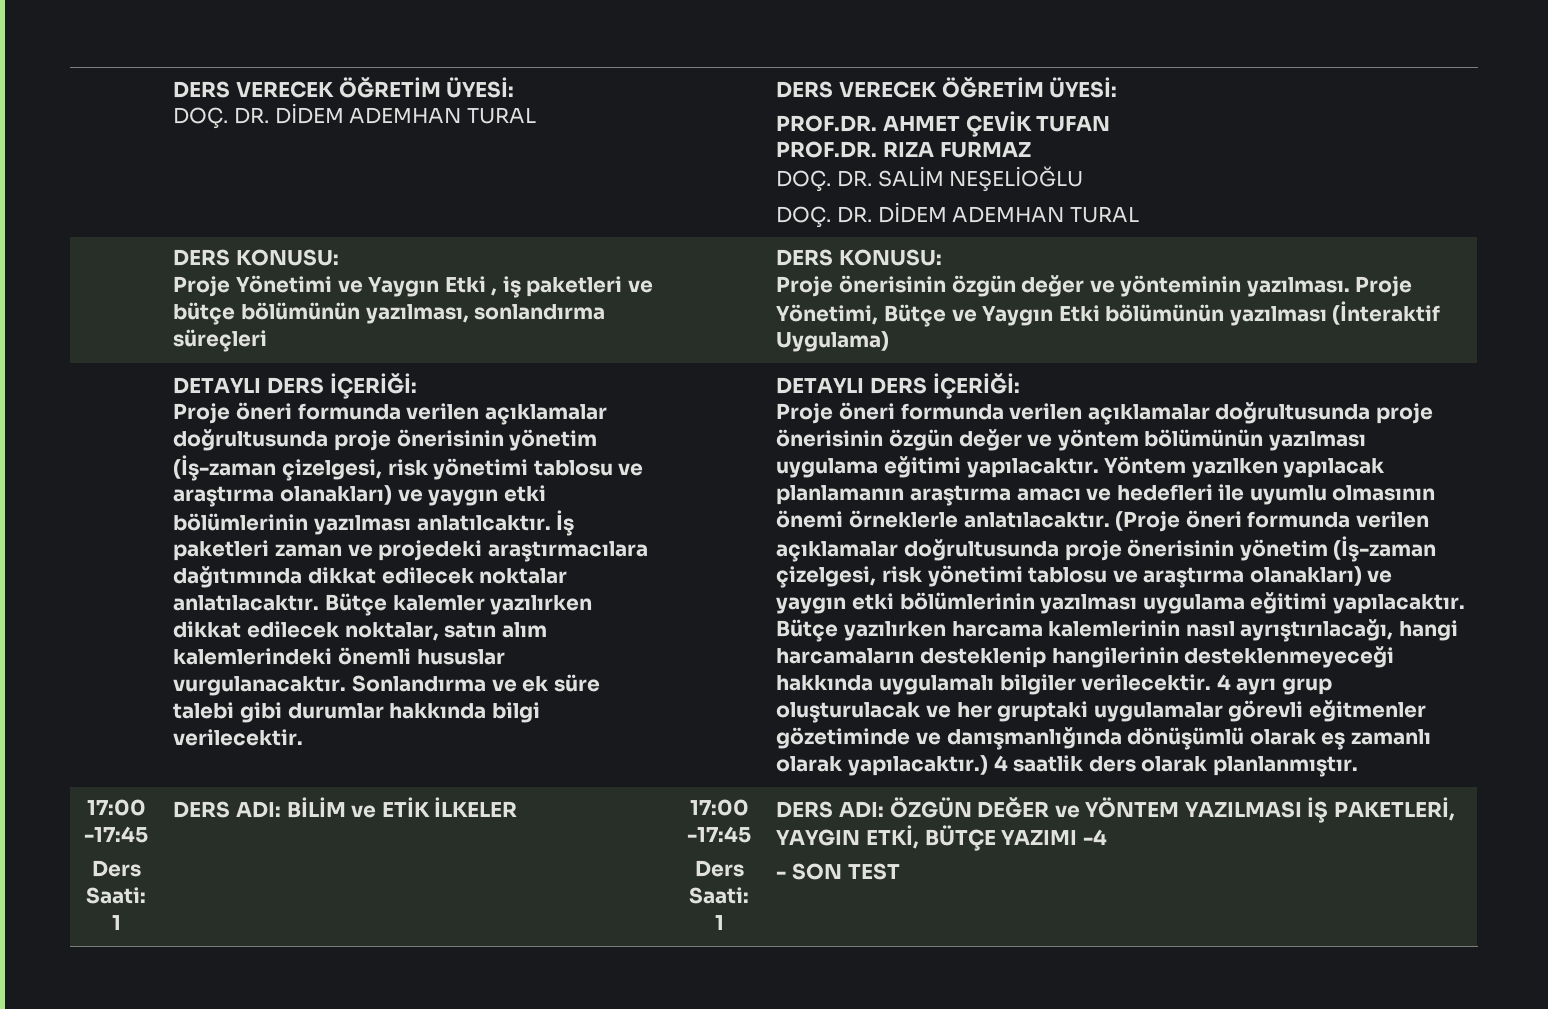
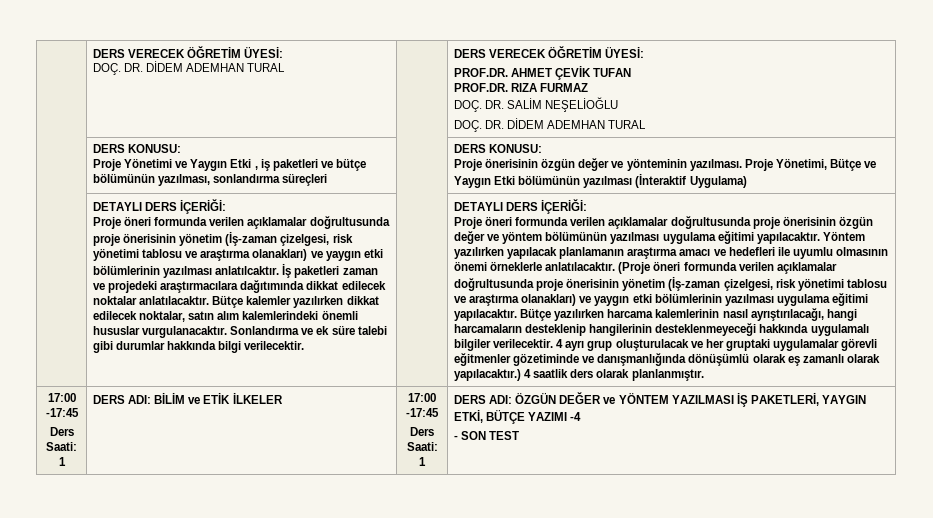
[1191,458,1278,478] yazılken -> [454,247,505,259] yazılırken

